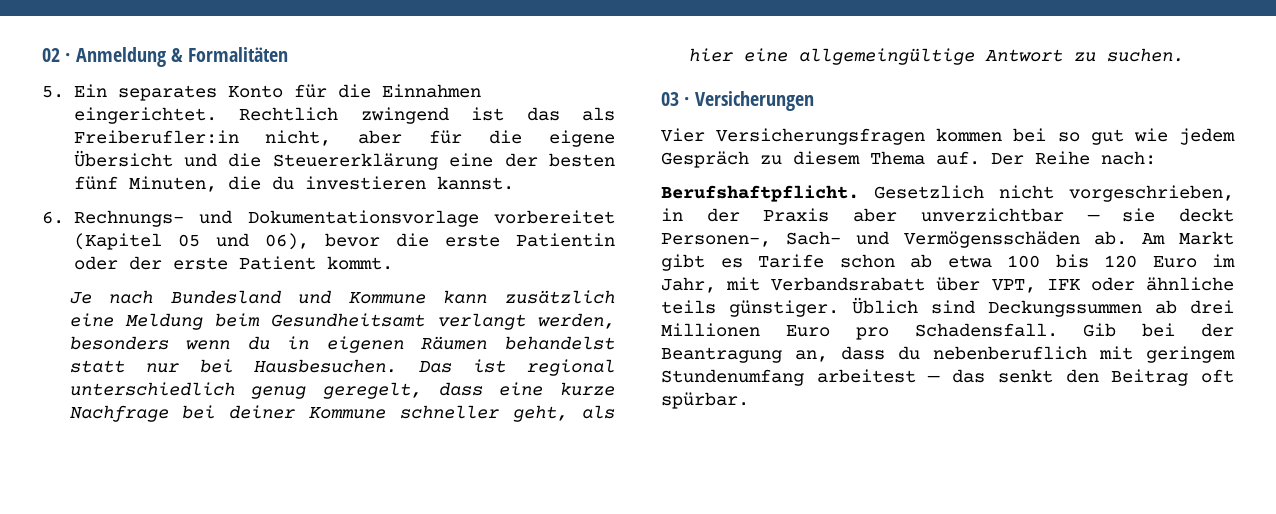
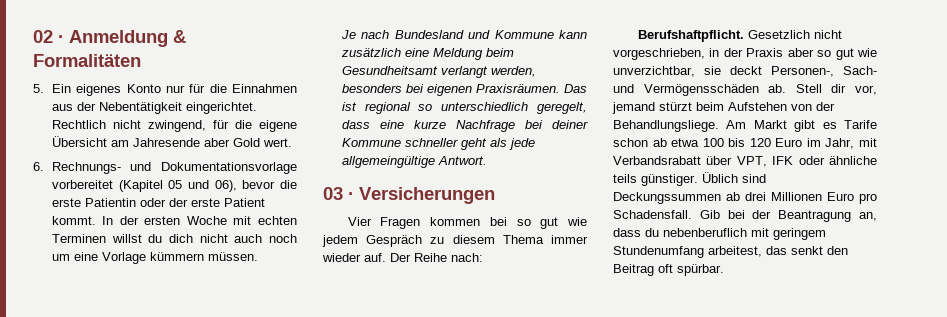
[117,84,481,101] [73,107,615,124] [73,130,615,147] [73,150,615,170] [73,176,514,192] separates Konto für die Einnahmen eingerichtet. Rechtlich zwingend ist das als Freiberufler:in nicht, aber für die eigene Übersicht und die Steuererklärung eine der besten fünf Minuten, die du investieren kannst. -> [76,84,297,96] [51,102,257,114] [51,120,297,132] [51,136,292,147] eigenes Konto nur für die Einnahmen aus der Nebentätigkeit eingerichtet. Rechtlich nicht zwingend, für die eigene Übersicht am Jahresende aber Gold wert.
(393, 263) none -> [102,216,297,225] [51,234,298,243] [51,252,258,264] In der ersten Woche mit echten Terminen willst du dich nicht auch noch um eine Vorlage kümmern müssen.
[186,336,615,353] [69,359,398,373] wenn du in eigenen Räumen behandelst statt nur bei Hausbesuchen. -> [405,84,560,96] bei eigenen Praxisräumen.
[69,382,307,399] unterschiedlich genug -> [418,102,529,111] so unterschiedlich
[513,405,615,422] [688,48,1184,65] geht, als hier eine allgemeingültige Antwort zu suchen. -> [460,138,535,150] [341,156,487,168] geht als jede allgemeingültige Antwort.
[716,128,926,145] Versicherungsfragen -> [380,217,421,229] Fragen
(925, 158) none -> [551,235,588,244] [322,253,361,262] immer wieder
[920,208,1100,222] unverzichtbar — -> [817,48,877,60] [613,66,695,77] so gut wie unverzichtbar,
(1128, 238) none -> [795,84,877,95] [612,102,835,114] [613,120,719,132] Stell dir vor, jemand stürzt beim Aufstehen von der Behandlungsliege.
[816,369,941,383] arbeitest — -> [708,246,762,257] arbeitest,

